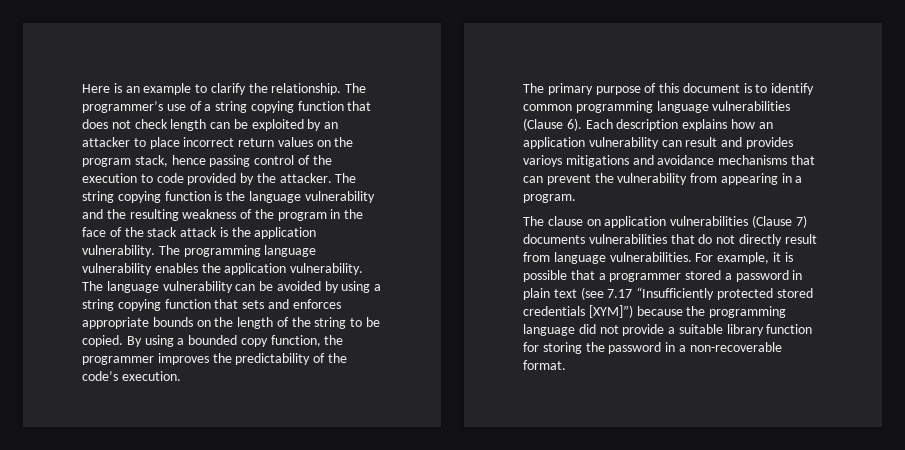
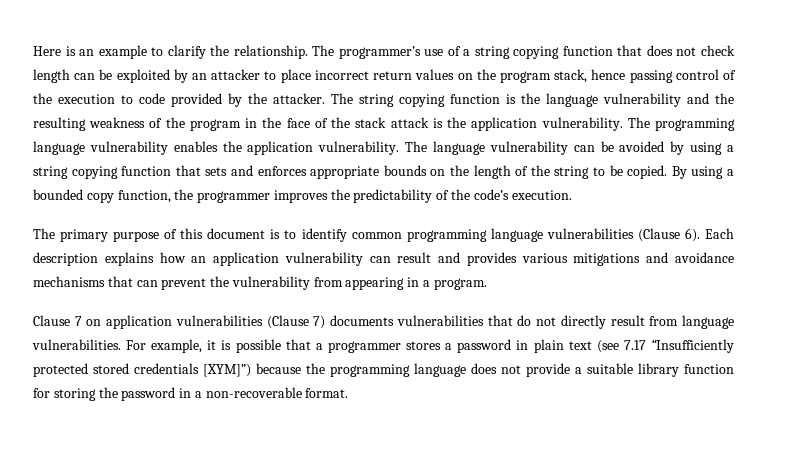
[523,155,562,167] varioys -> [521,253,568,263] various
[523,216,583,226] The clause -> [33,315,82,326] Clause 7
[685,270,722,280] stored -> [406,341,442,350] stores
[578,324,596,334] did -> [471,363,497,374] does

